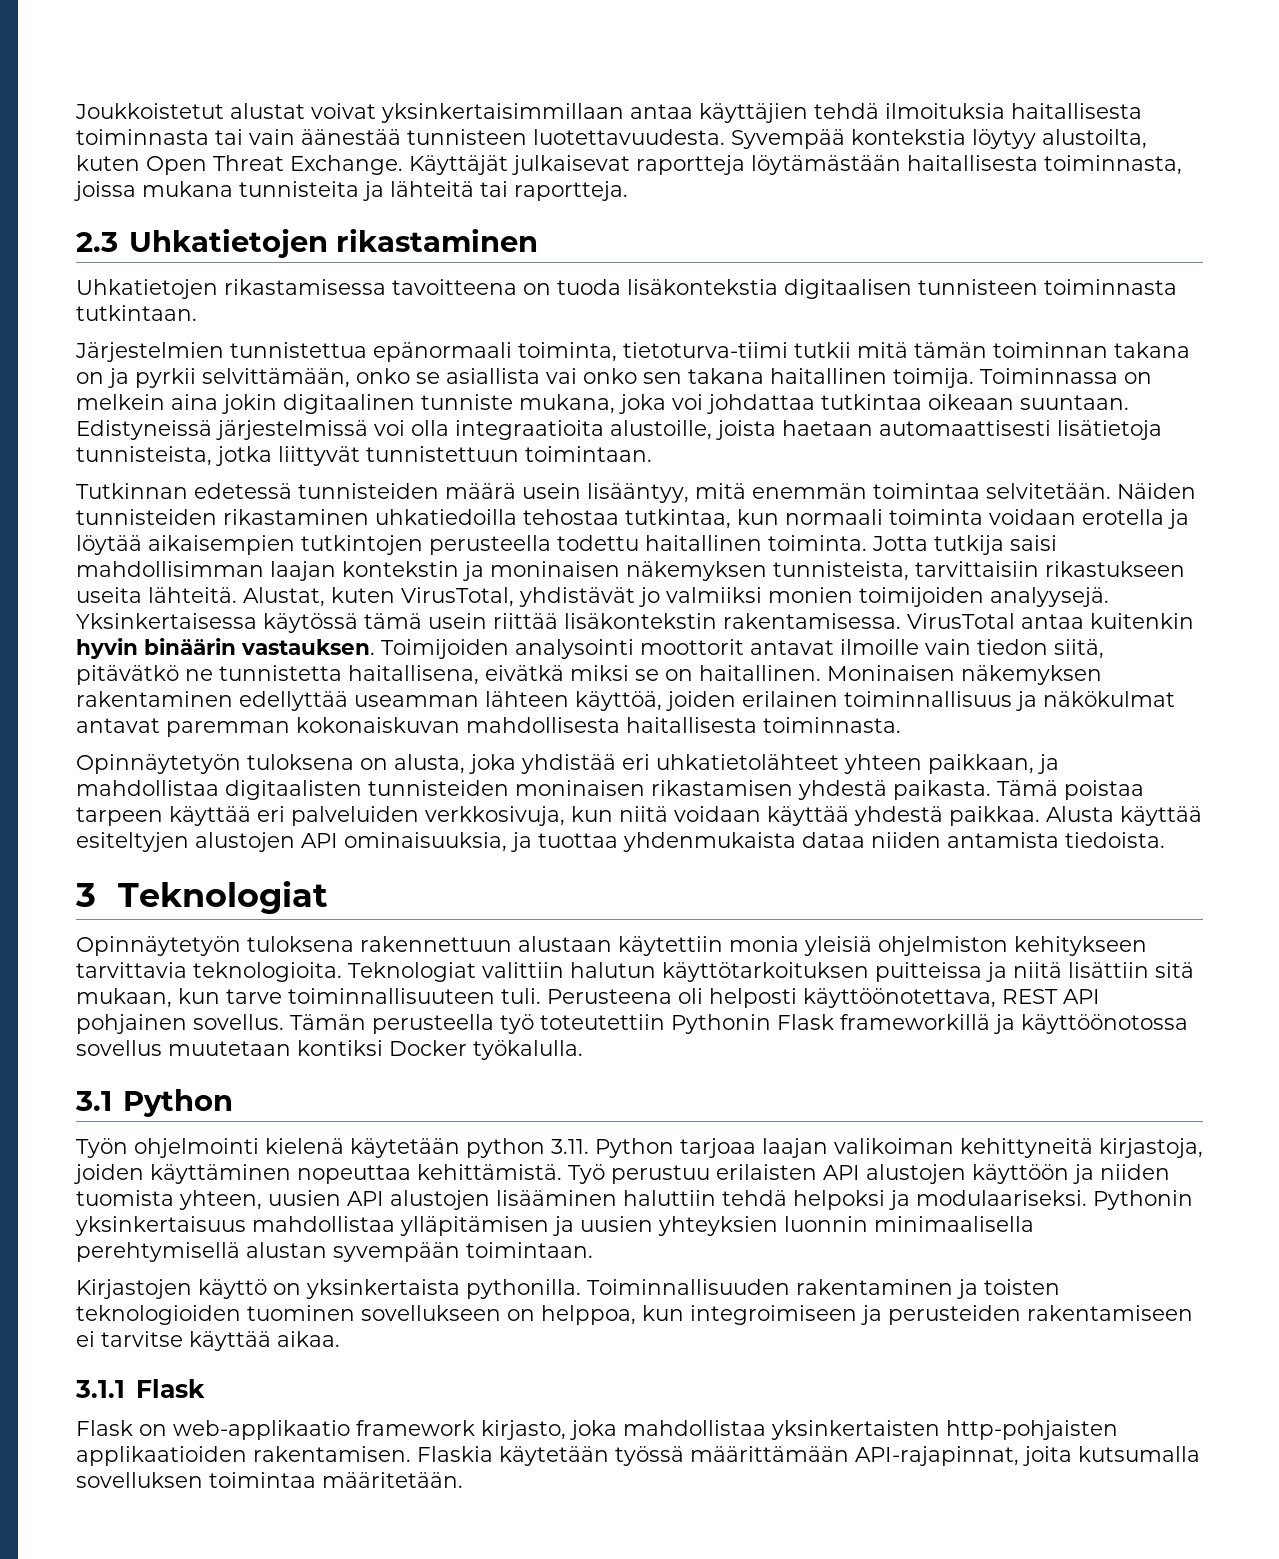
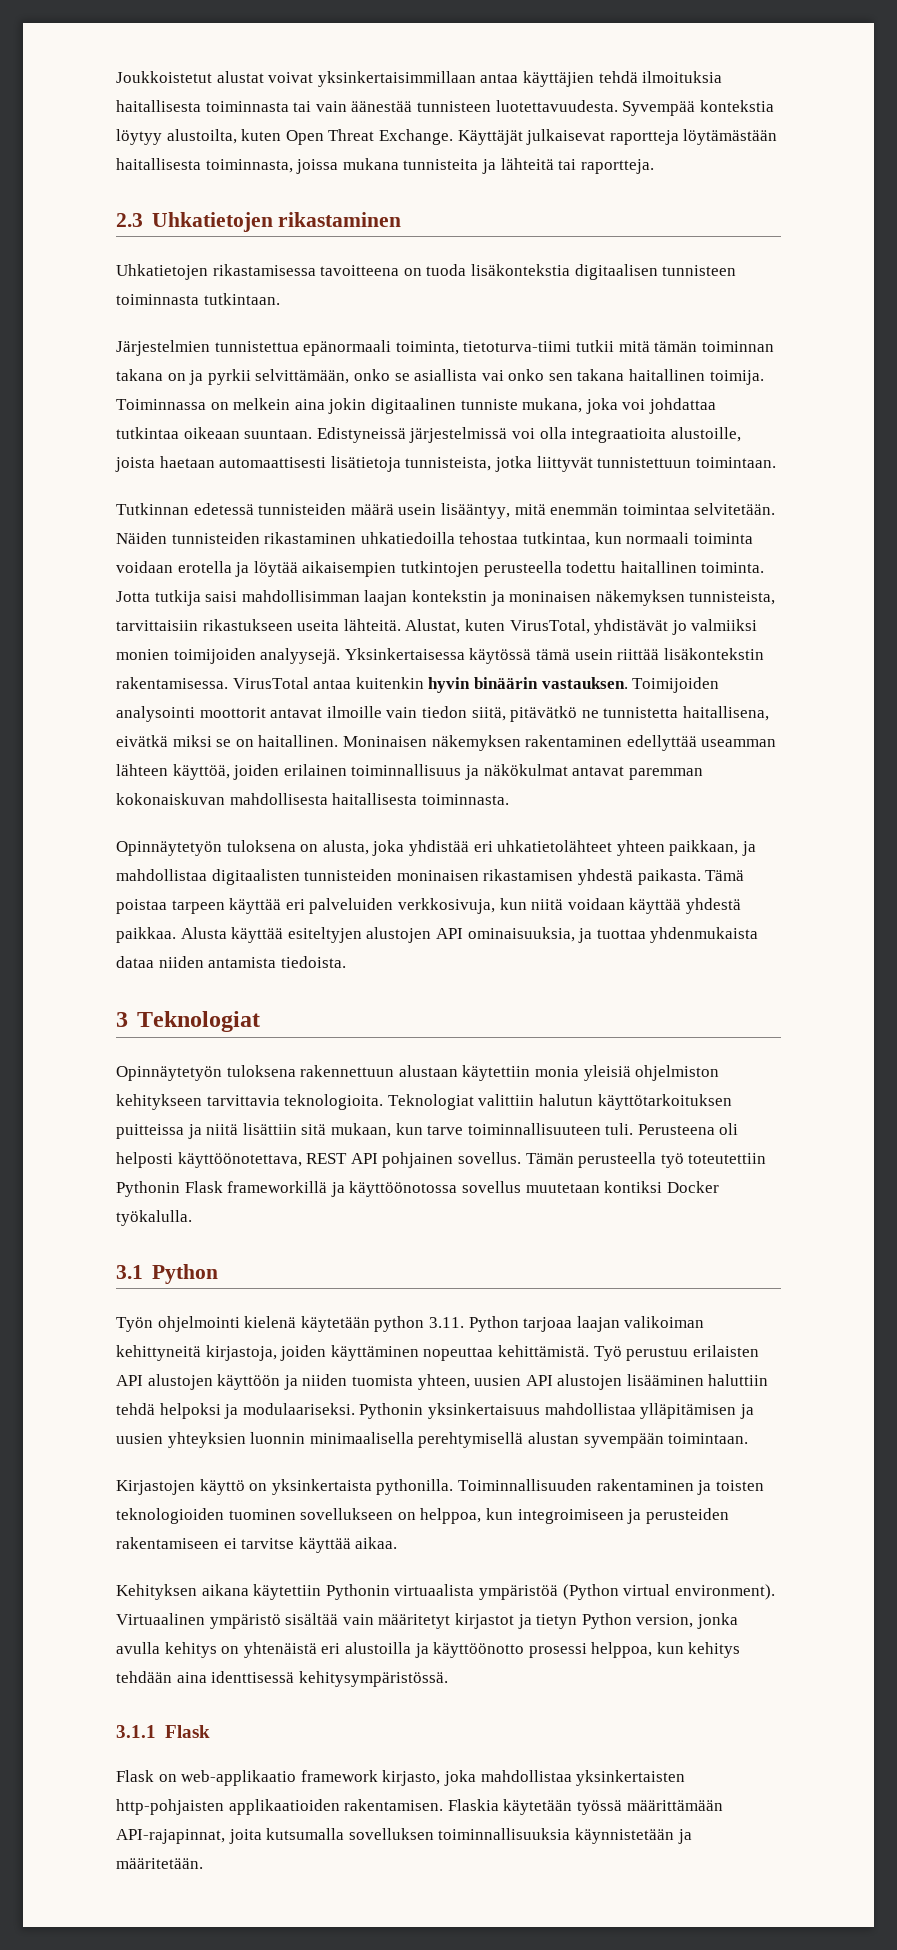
(340, 1339) none -> [116,1584,775,1600] [116,1613,738,1629] [116,1642,741,1658] [116,1671,448,1687] // Kehityksen aikana käytettiin Pythonin virtuaalista ympäristöä (Python virtual environment). Virtuaalinen ympäristö sisältää vain määritetyt kirjastot ja tietyn Python version, jonka avulla kehitys on yhtenäistä eri alustoilla ja käyttöönotto prosessi helppoa, kun kehitys tehdään aina identtisessä kehitysympäristössä.
[209,1472,316,1488] toimintaa -> [438,1828,692,1844] toiminnallisuuksia käynnistetään ja

